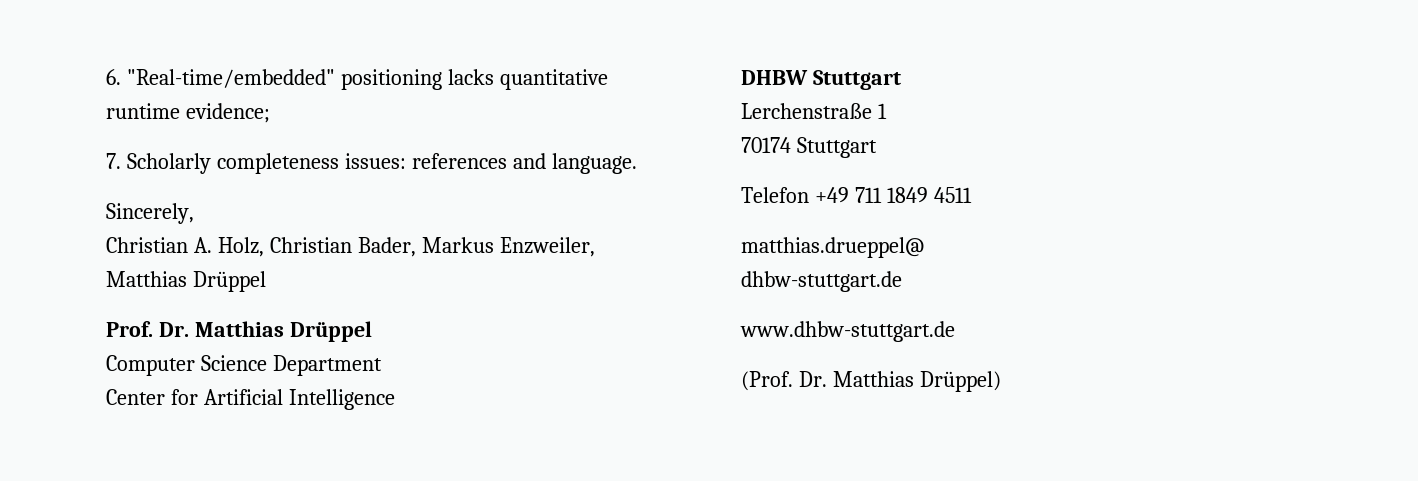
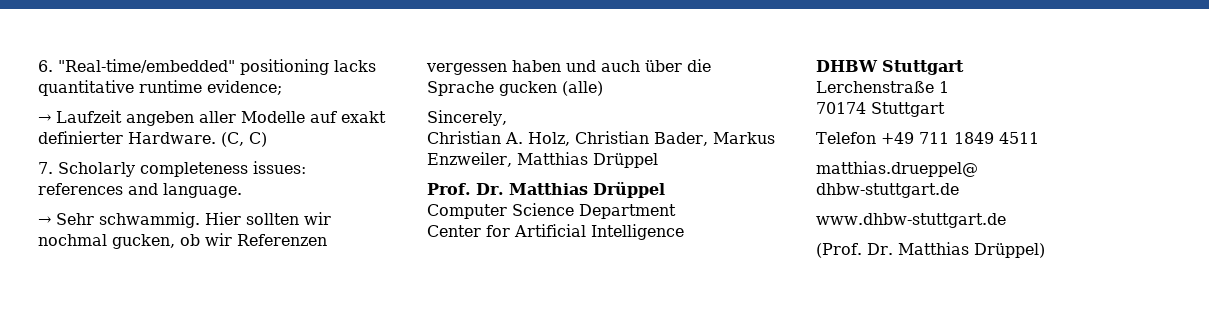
(270, 113) none -> [38,110,386,126] [38,131,267,147] // → Laufzeit angeben aller Modelle auf exakt definierter Hardware. (C, C)
(637, 163) none -> [38,212,331,228] [38,233,327,249] [426,59,711,75] [427,81,603,96] // → Sehr schwammig. Hier sollten wir nochmal gucken, ob wir Referenzen vergessen haben und auch über die Sprache gucken (alle)

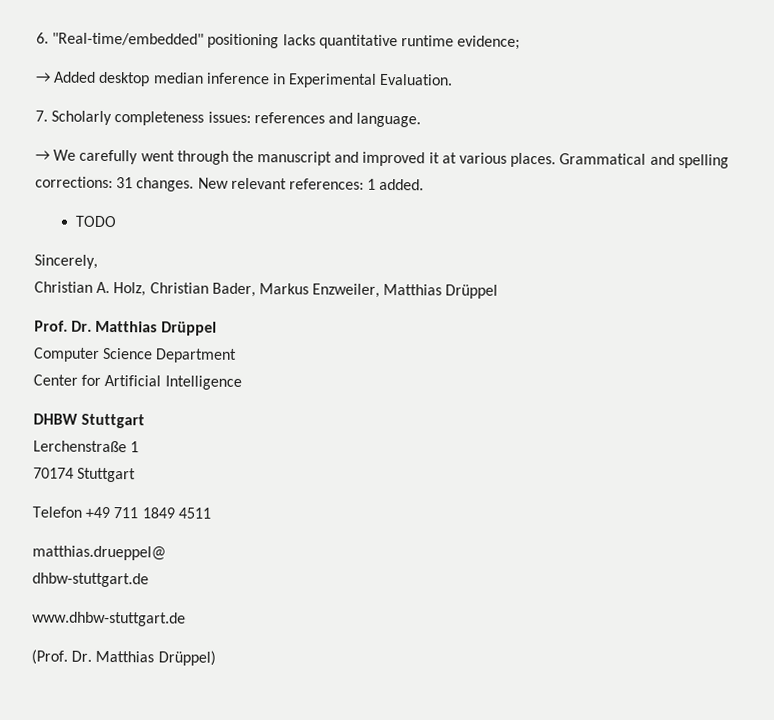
[56,110,386,126] [38,131,267,147] Laufzeit angeben aller Modelle auf exakt definierter Hardware. (C, C) -> [53,71,454,88] Added desktop median inference in Experimental Evaluation.
[56,212,331,228] [38,233,327,249] [426,59,711,75] [427,81,603,96] Sehr schwammig. Hier sollten wir nochmal gucken, ob wir Referenzen vergessen haben und auch über die Sprache gucken (alle) -> [53,149,729,169] [35,176,425,192] [75,215,118,228] We carefully went through the manuscript and improved it at various places. Grammatical and spelling corrections: 31 changes. New relevant references: 1 added. // TODO

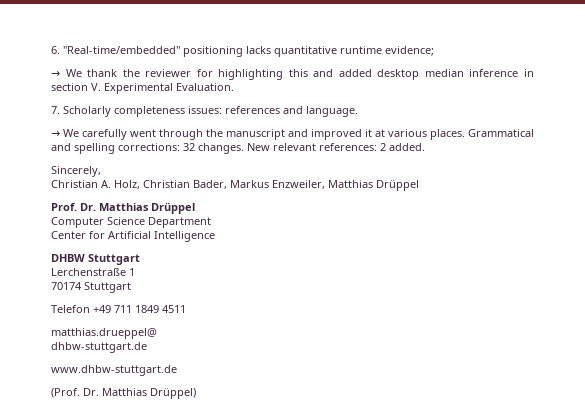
[53,71,97,83] Added -> [65,69,372,80] We thank the reviewer for highlighting this and added
(286, 79) none -> [51,83,101,91] section V.
[116,177,134,189] 31 -> [183,143,195,151] 32
[367,178,377,190] 1 -> [380,143,386,151] 2
[75,215,118,228] // TODO -> (425, 147) none

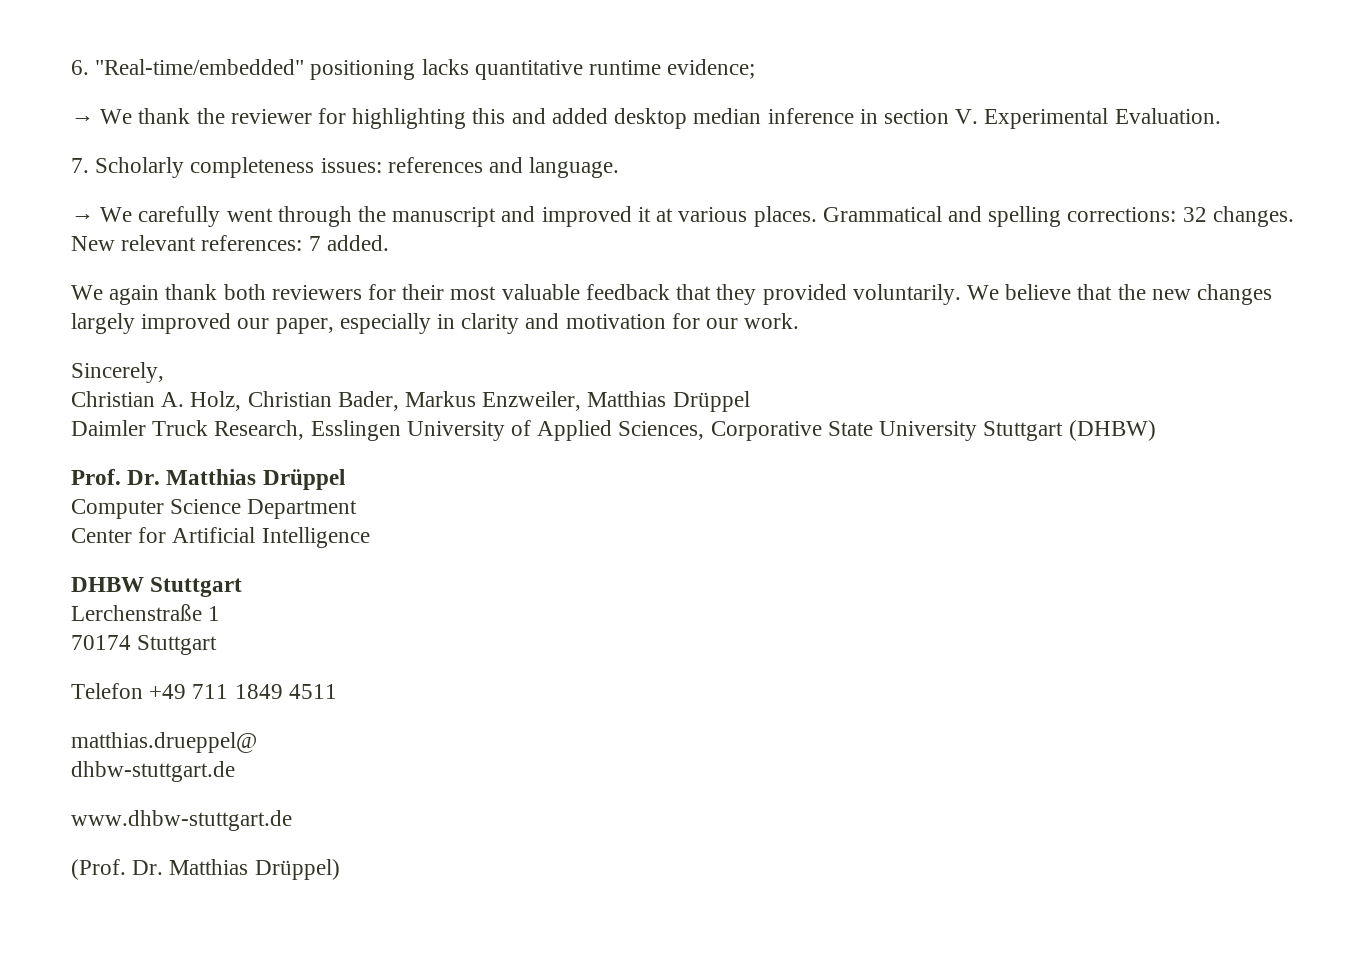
[380,143,386,151] 2 -> [308,236,321,251] 7
(425, 147) none -> [71,284,1272,305] [71,313,800,334] // We again thank both reviewers for their most valuable feedback that they provided voluntarily. We believe that the new changes largely improved our paper, especially in clarity and motivation for our work.
(419, 185) none -> [71,420,1156,441] // Daimler Truck Research, Esslingen University of Applied Sciences, Corporative State University Stuttgart (DHBW)

